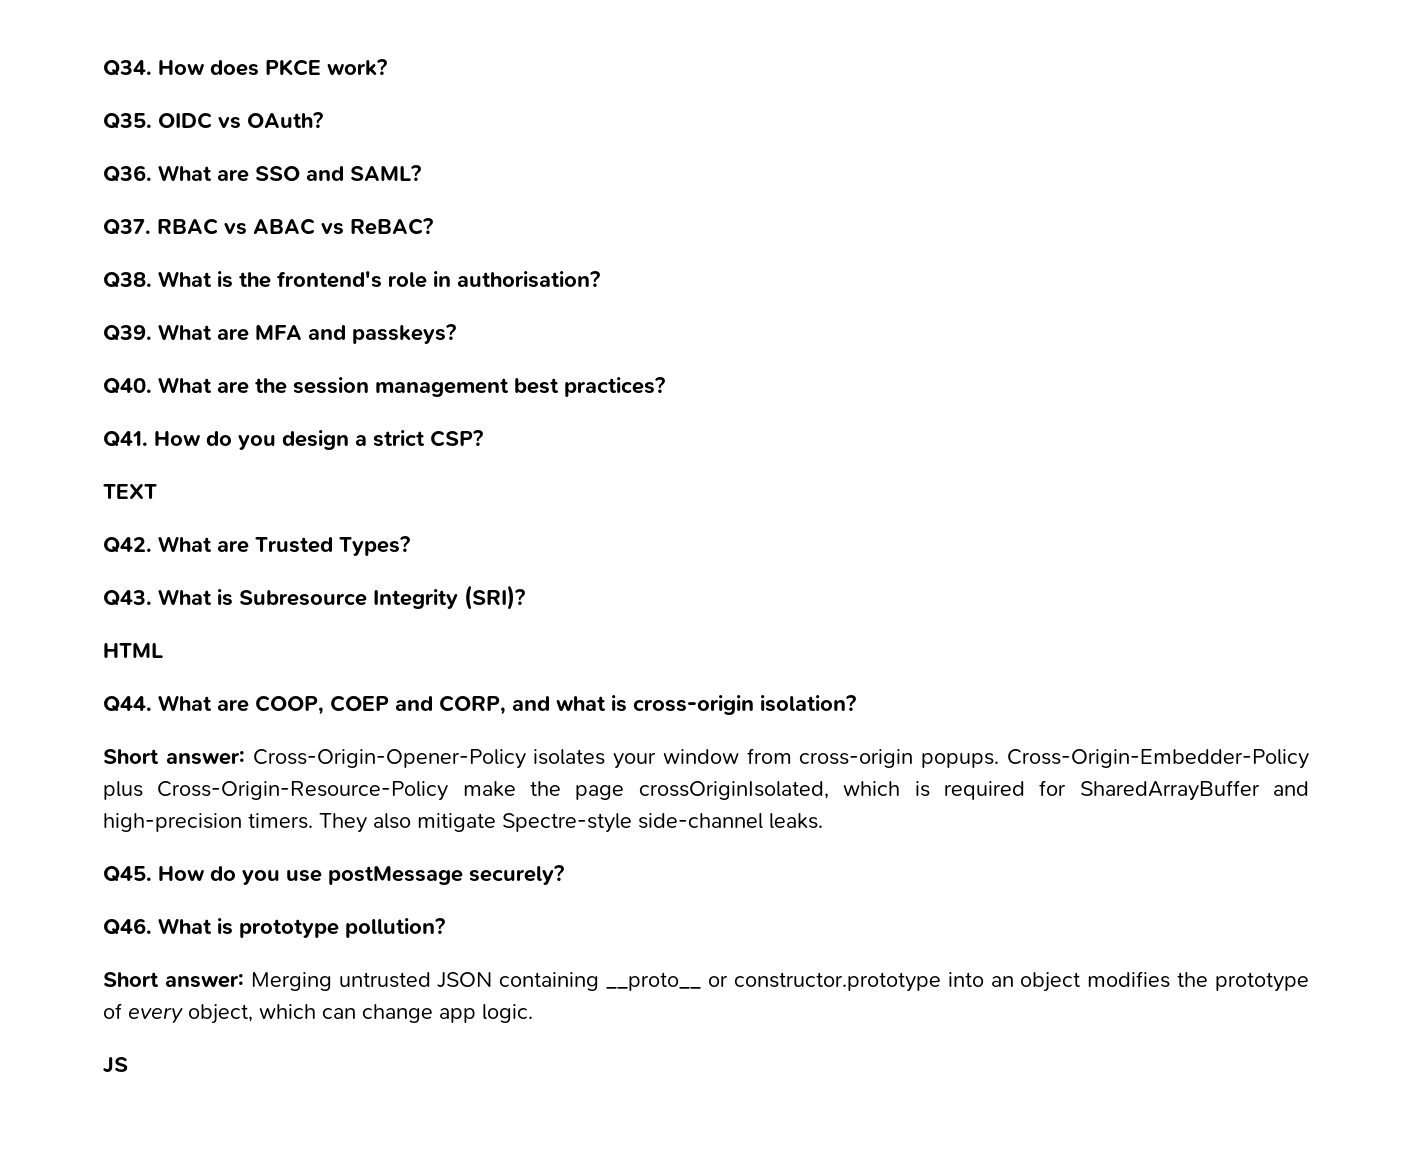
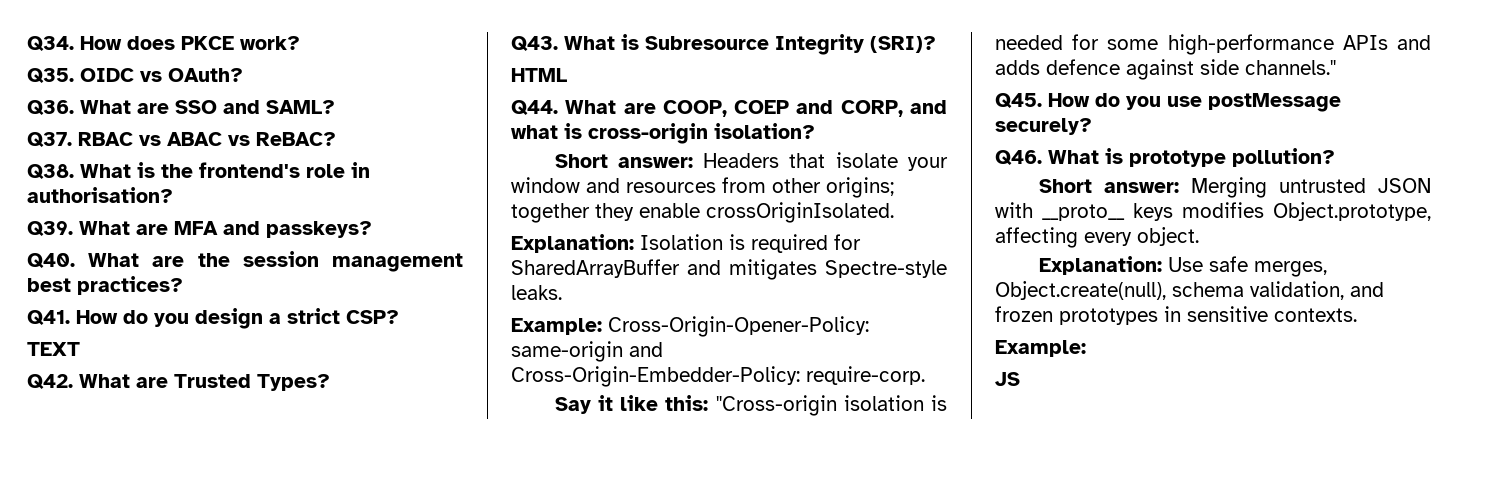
[252,748,1310,769] [103,781,901,801] Cross-Origin-Opener-Policy isolates your window from cross-origin popups. Cross-Origin-Embedder-Policy plus Cross-Origin-Resource-Policy make the page crossOriginIsolated, which -> [703,152,948,171] [511,177,894,198] [511,202,894,223] [511,234,723,253] Headers that isolate your window and resources from other origins; together they enable crossOriginIsolated. // Explanation: Isolation
[103,813,823,833] high-precision timers. They also mitigate Spectre-style side-channel leaks. -> [729,259,947,280] [511,285,562,300] [511,316,869,337] [511,341,663,362] [511,366,925,387] [554,395,947,416] [995,34,1431,55] [995,59,1336,80] mitigates Spectre-style leaks. // Example: Cross-Origin-Opener-Policy: same-origin and Cross-Origin-Embedder-Policy: require-corp. // Say it like this: "Cross-origin isolation is needed for some high-performance APIs and adds defence against side channels."
[499,971,1310,992] [103,1003,533,1024] containing __proto__ or constructor.prototype into an object modifies the prototype of every object, which can change app logic. -> [995,202,1431,221] [995,227,1199,248] [1038,256,1327,277] [995,281,1384,300] [995,306,1357,325] [995,340,1086,357] with __proto__ keys modifies Object.prototype, affecting every object. // Explanation: Use safe merges, Object.create(null), schema validation, and frozen prototypes in sensitive contexts. // Example:

